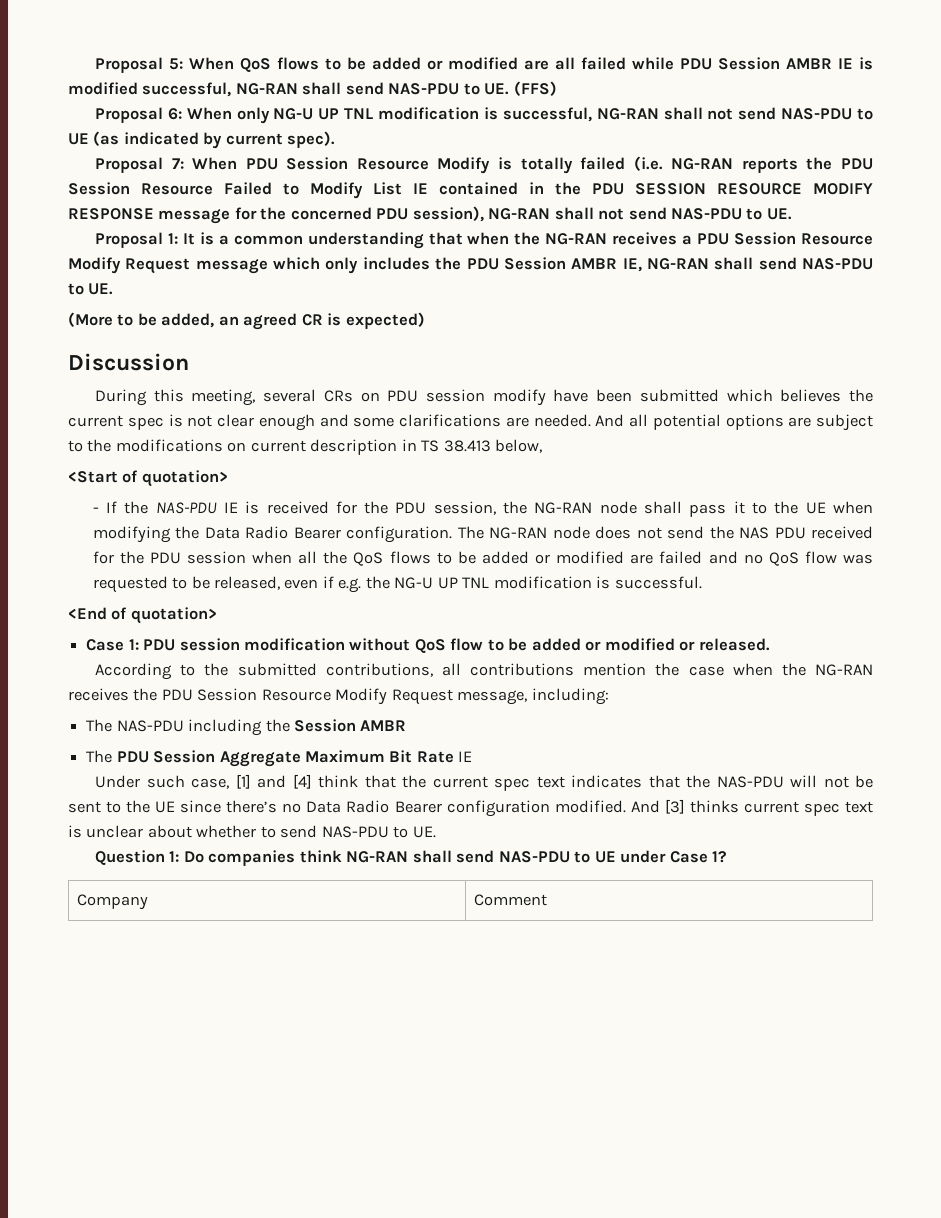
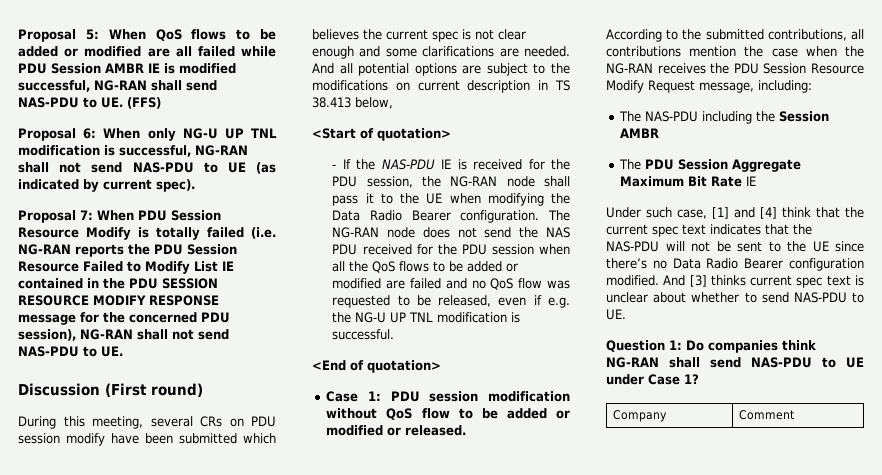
[95,232,874,249] [68,257,873,274] [68,283,114,295] [68,312,425,330] // Proposal 1: It is a common understanding that when the NG-RAN receives a PDU Session Resource Modify Request message which only includes the PDU Session AMBR IE, NG-RAN shall send NAS-PDU to UE. // (More to be added, an agreed CR is expected) -> (123, 351) none
(189, 362) none -> [105,383,203,397] (First round)

